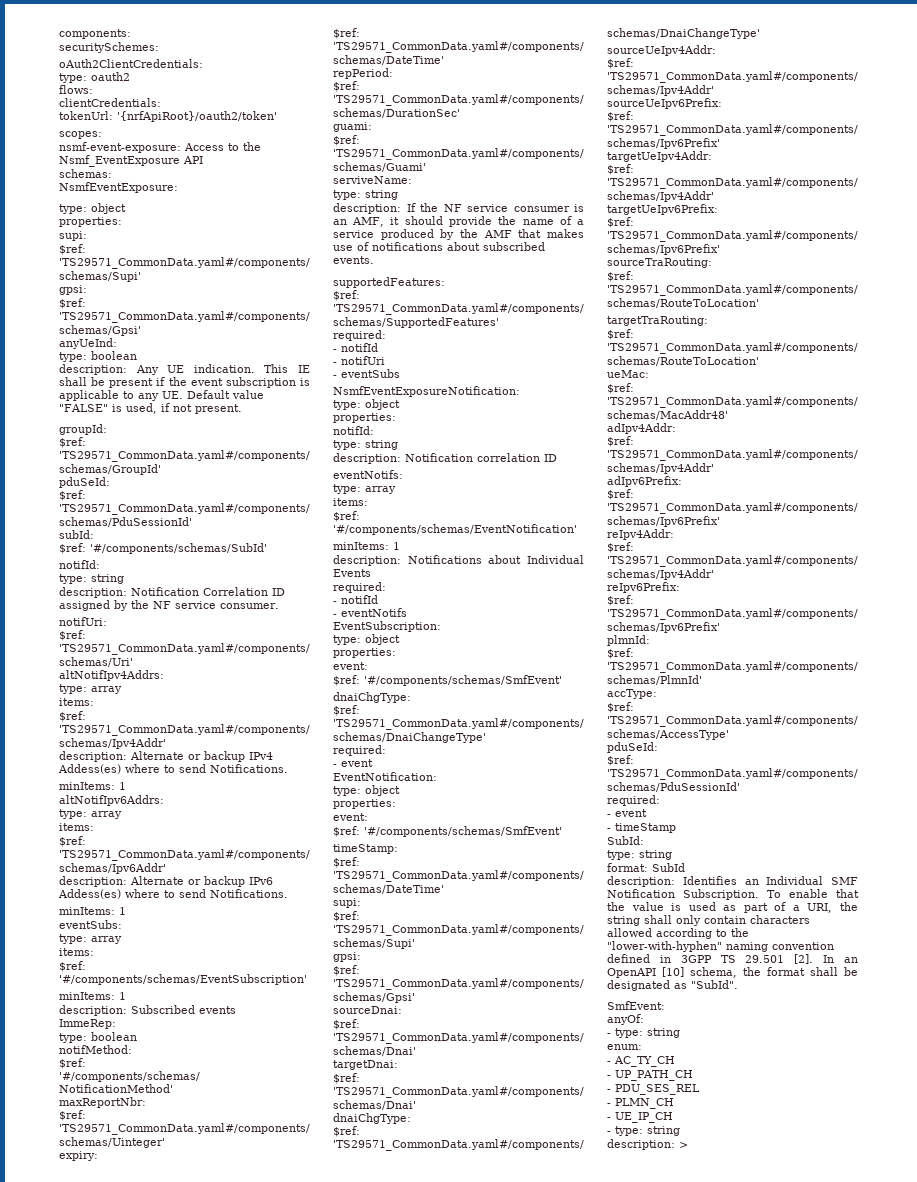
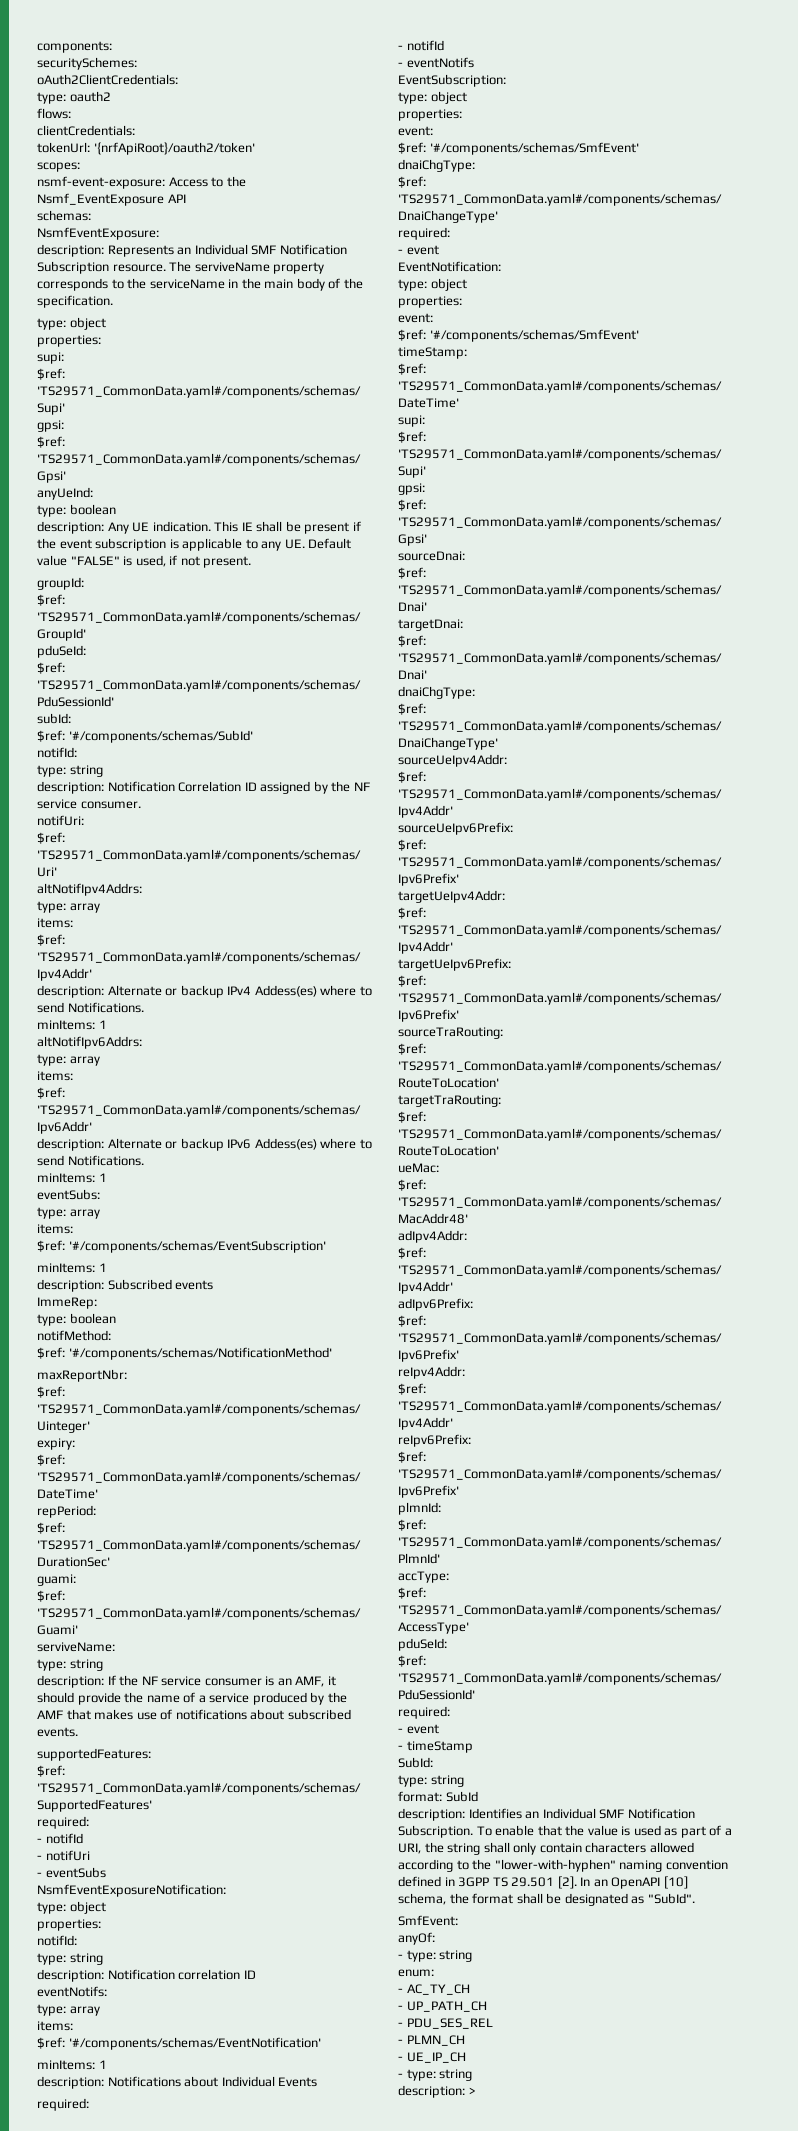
(178, 187) none -> [37,244,347,257] [37,261,325,274] [37,278,363,291] [37,295,113,308] // description: Represents an Individual SMF Notification Subscription resource. The serviveName property corresponds to the serviceName in the main body of the specification.

